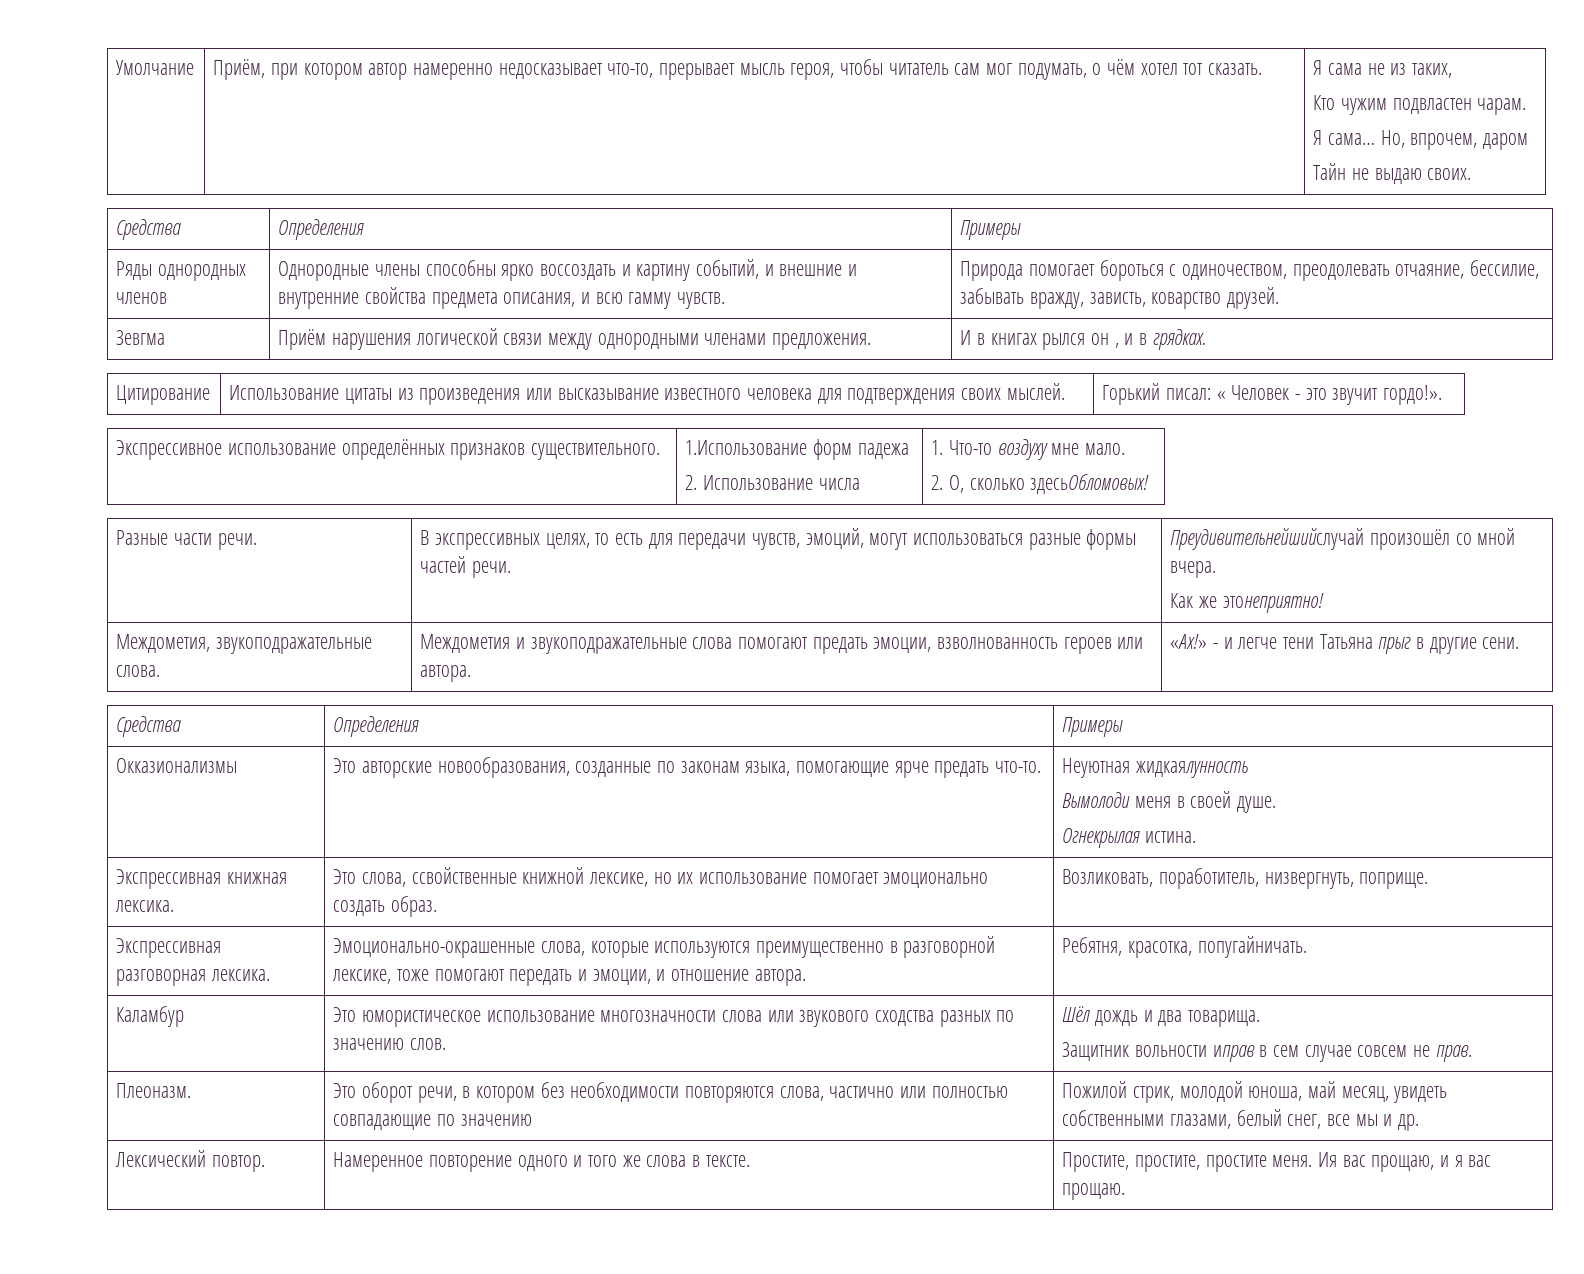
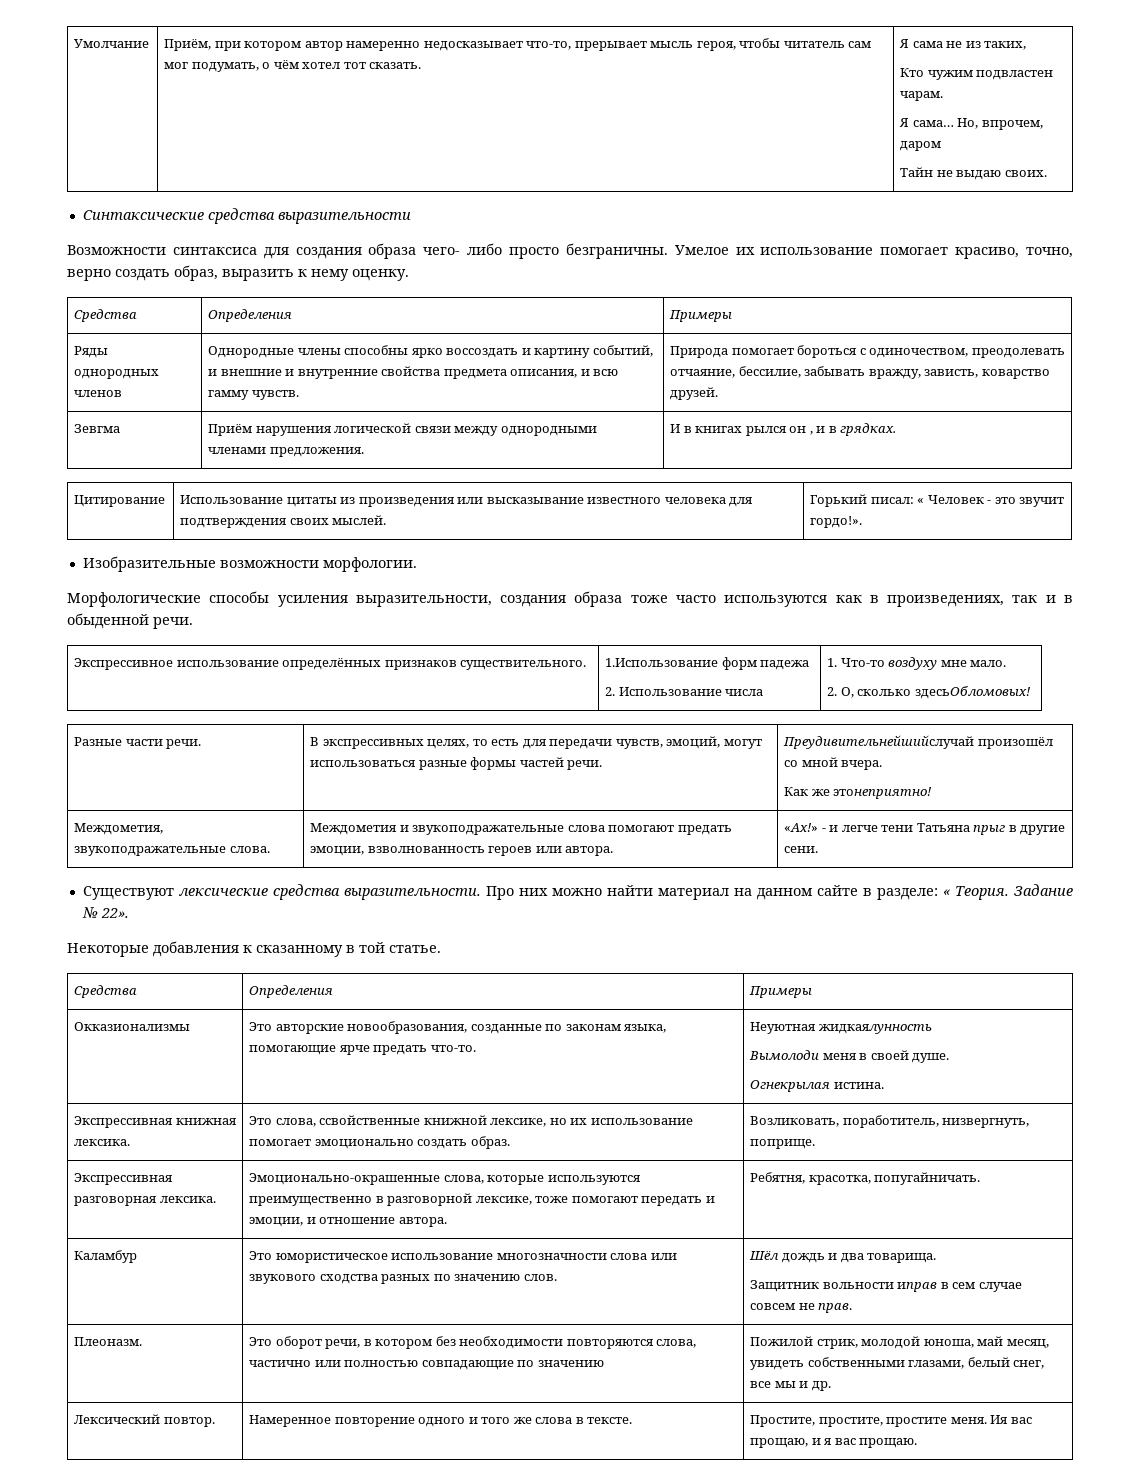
(1472, 174) none -> [82,208,411,224] [67,243,1073,259] [67,265,409,281] // Синтаксические средства выразительности // Возможности синтаксиса для создания образа чего- либо просто безграничны. Умелое их использование помогает красиво, точно, верно создать образ, выразить к нему оценку.
(1442, 395) none -> [82,556,417,572] [67,591,1074,607] [67,613,193,629] // Изобразительные возможности морфологии. // Морфологические способы усиления выразительности, создания образа тоже часто используются как в произведениях, так и в обыденной речи.
(1520, 643) none -> [82,884,1073,900] [81,907,129,918] [67,941,441,957] // Существуют лексические средства выразительности. Про них можно найти материал на данном сайте в разделе: « Теория. Задание № 22». // Некоторые добавления к сказанному в той статье.

